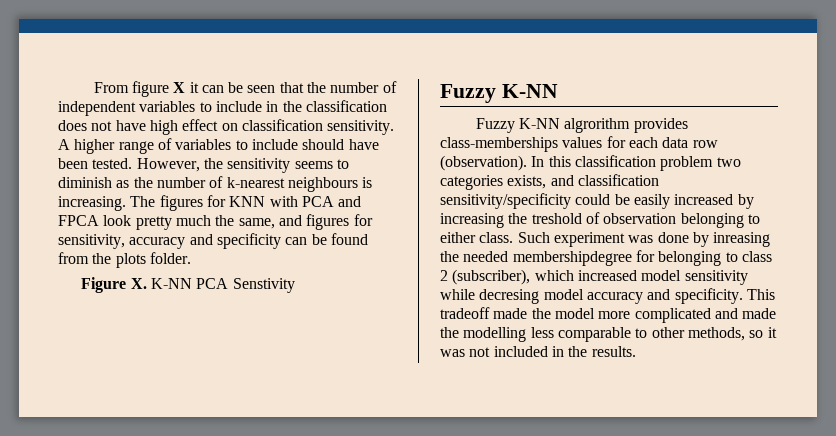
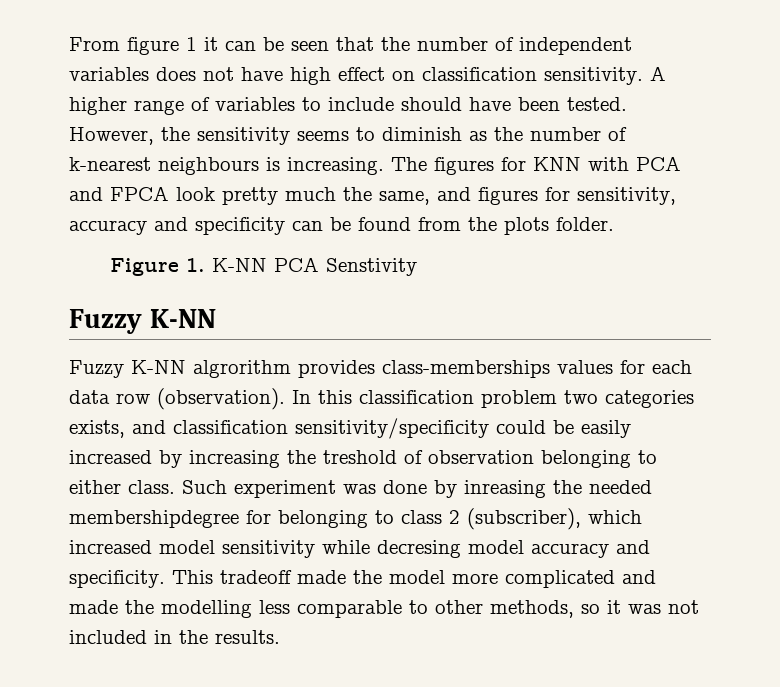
[173,82,186,93] X -> [186,37,197,51] 1
[199,100,387,112] to include in the classification -> (149, 74) none
[130,278,147,289] X. -> [185,258,205,272] 1.

